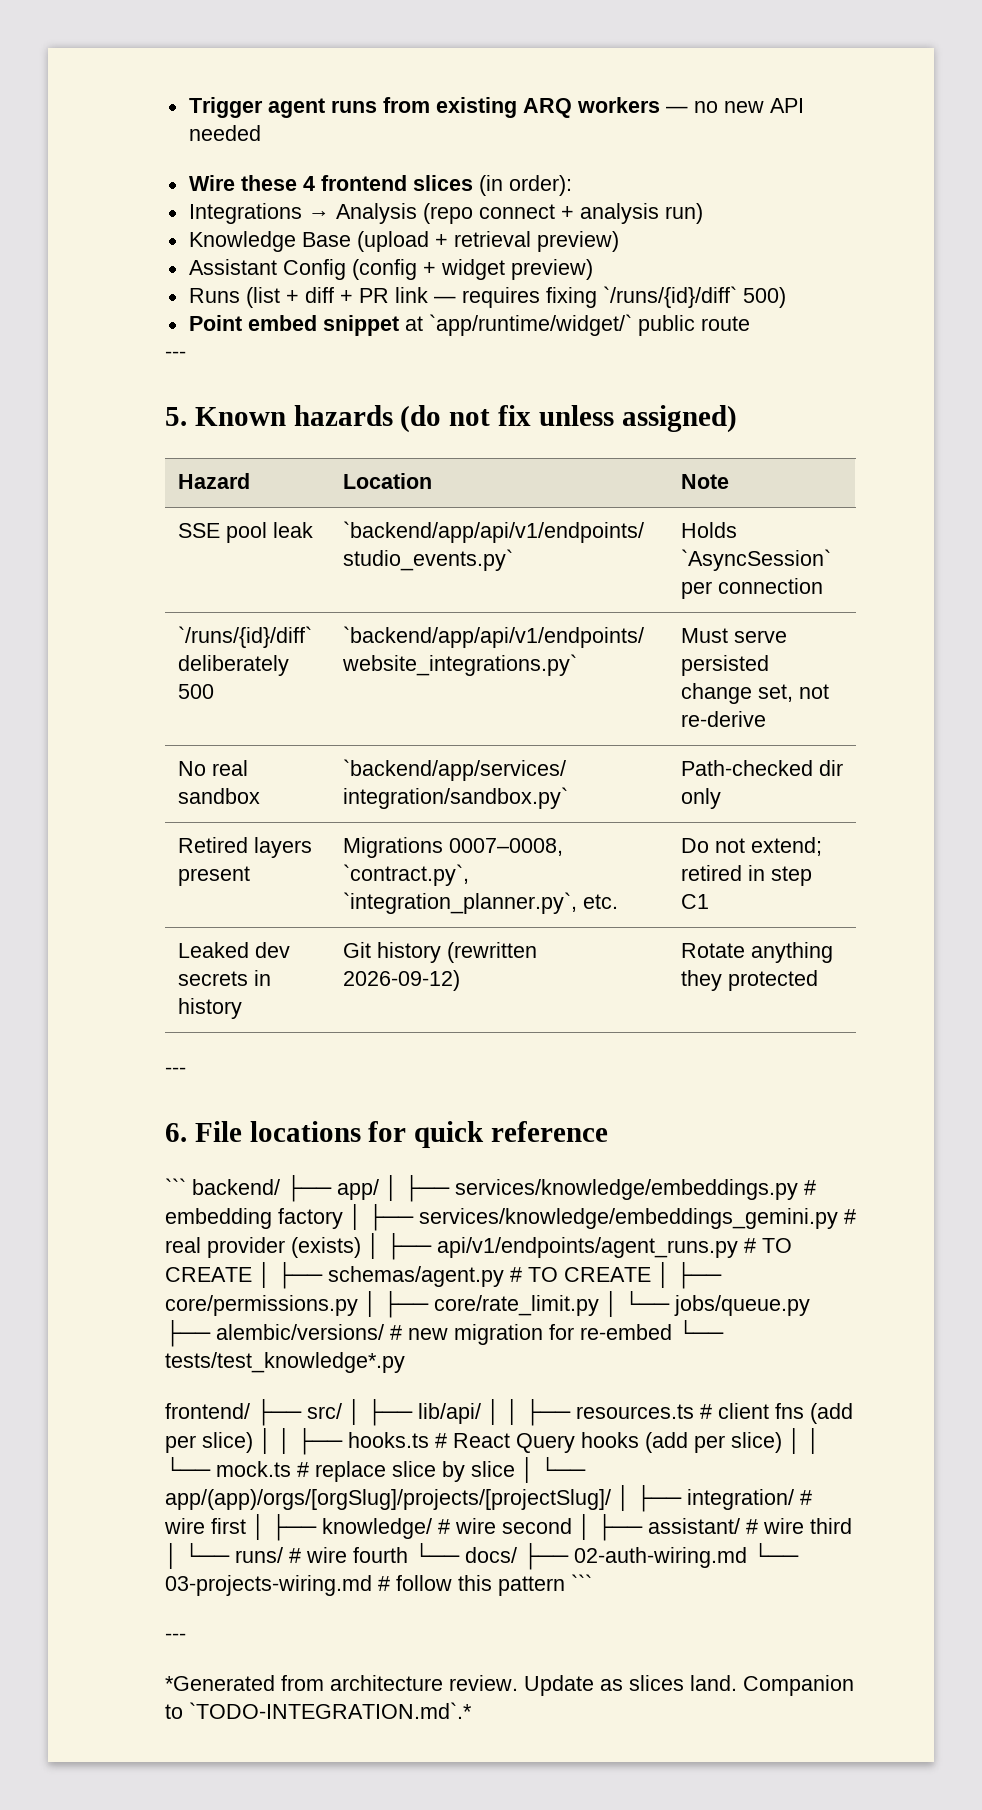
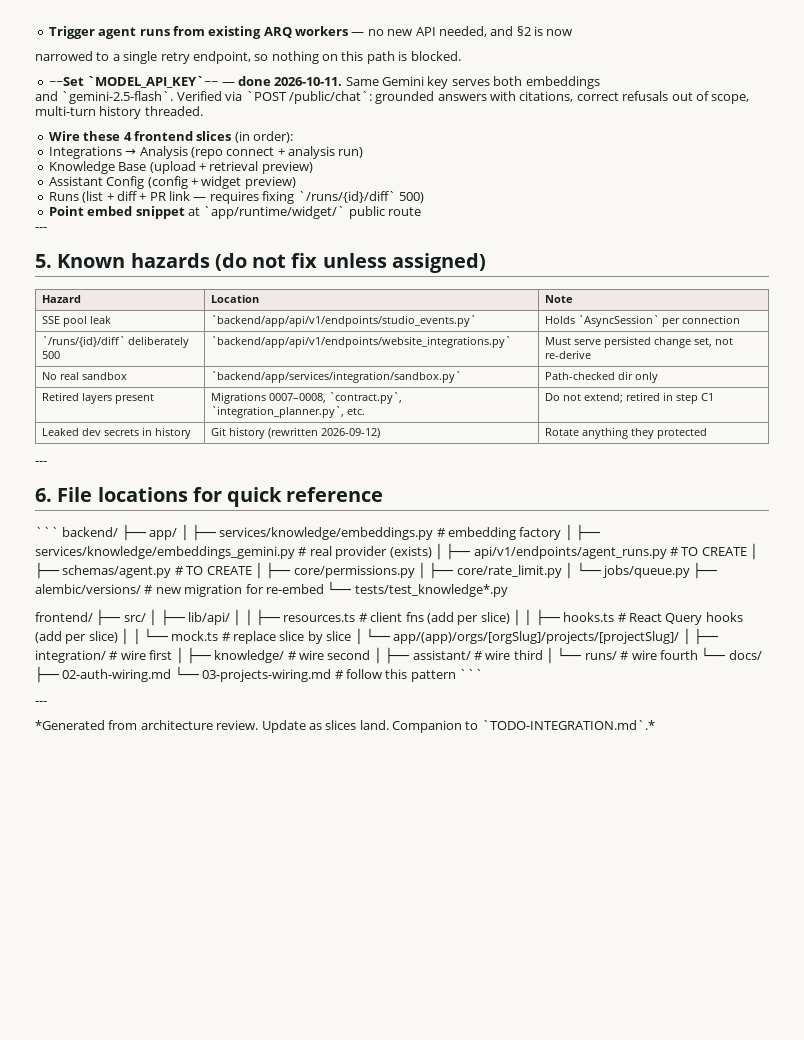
[188,125,261,141] needed -> [438,26,573,37] [35,51,461,64] [48,76,600,89] [35,91,750,104] [35,106,203,119] needed, and §2 is now // narrowed to a single retry endpoint, so nothing on this path is blocked. // ~~Set `MODEL_API_KEY`~~ — done 2026-10-11. Same Gemini key serves both embeddings // and `gemini-2.5-flash`. Verified via `POST /public/chat`: grounded answers with citations, correct refusals out of scope, multi-turn history threaded.

